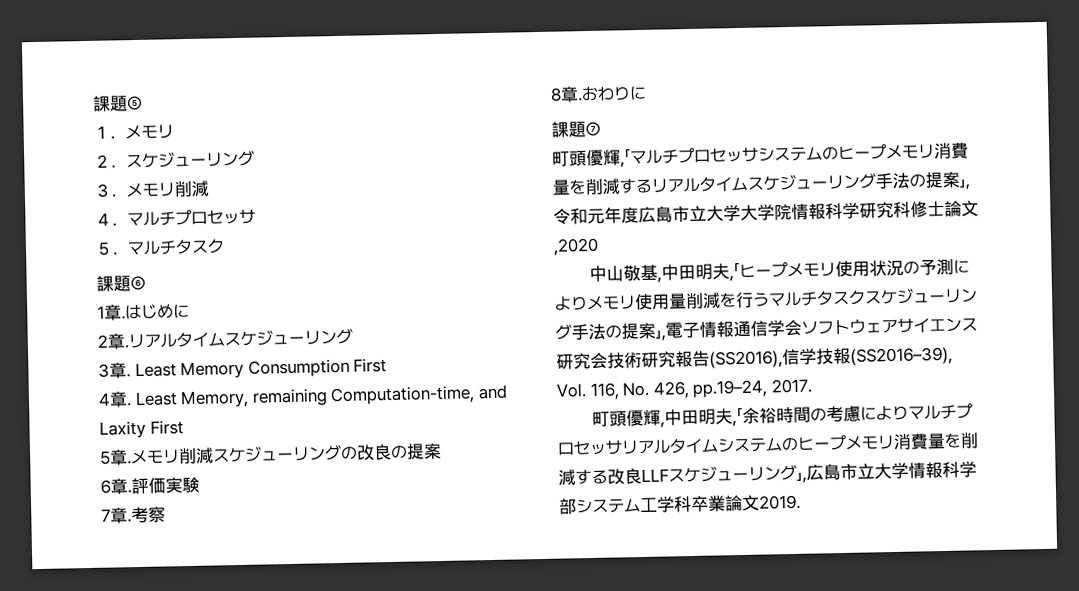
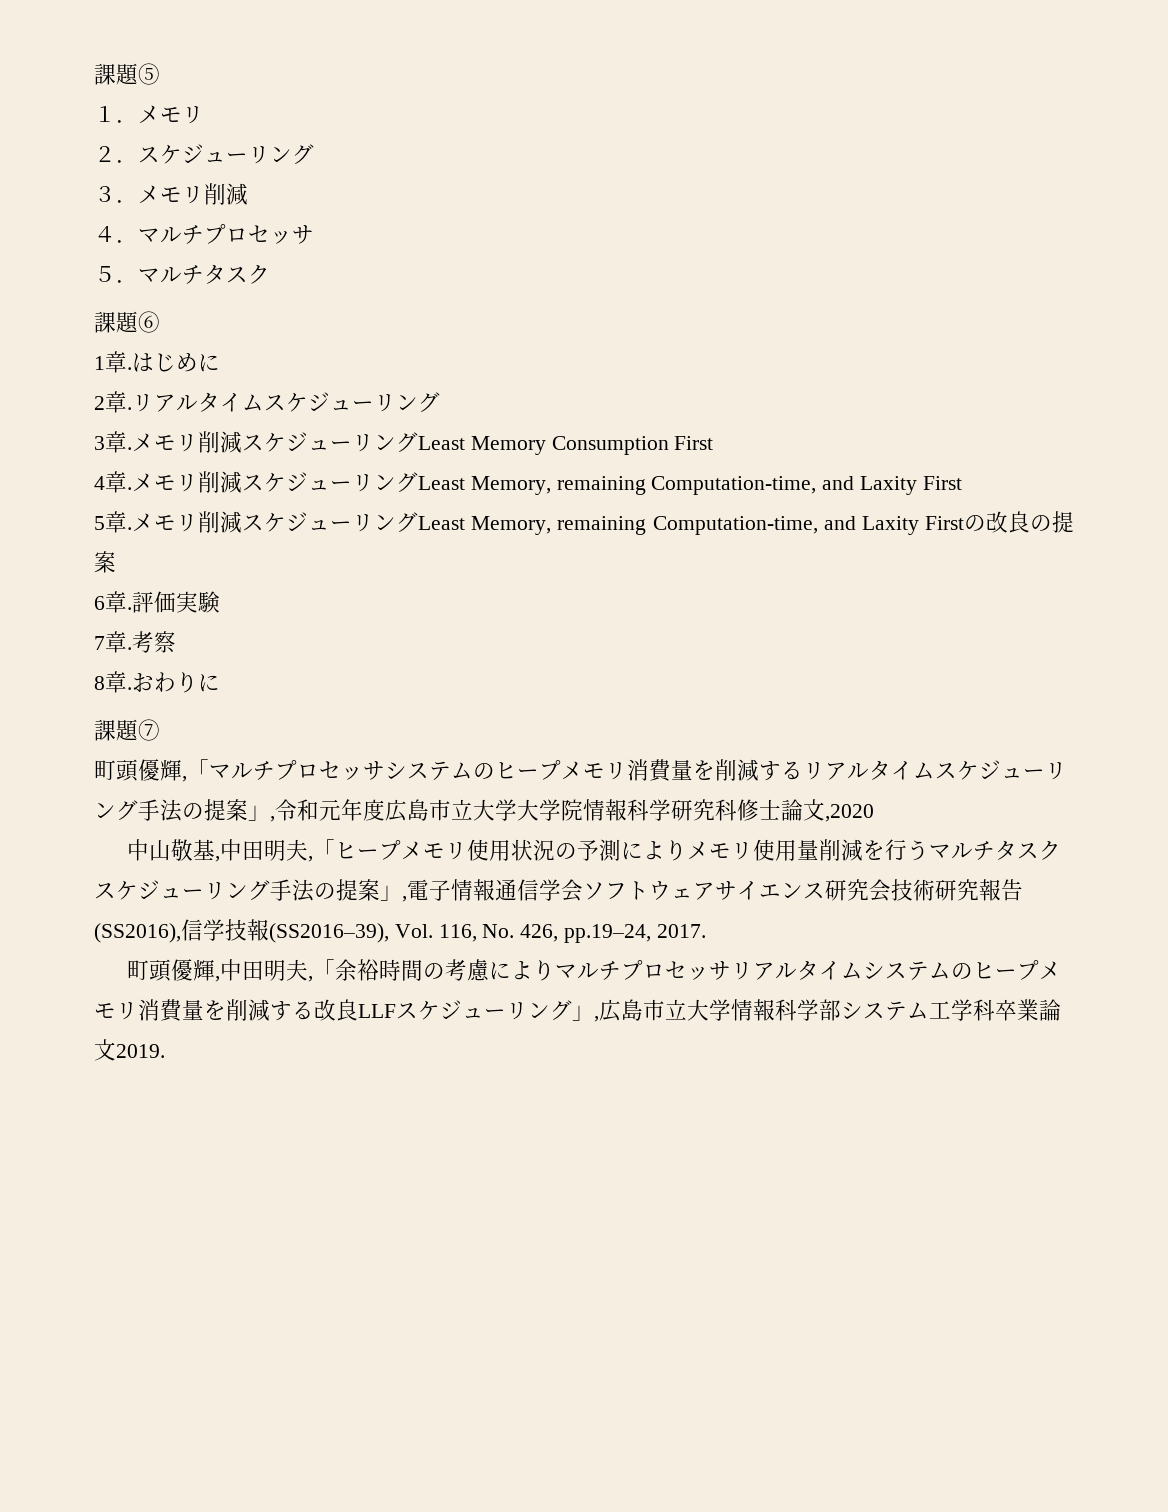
(131, 375) none -> [132,431,418,453] メモリ削減スケジューリング
(132, 404) none -> [132,471,418,493] メモリ削減スケジューリング
(342, 452) none -> [418,516,964,535] Least Memory, remaining Computation-time, and Laxity First

